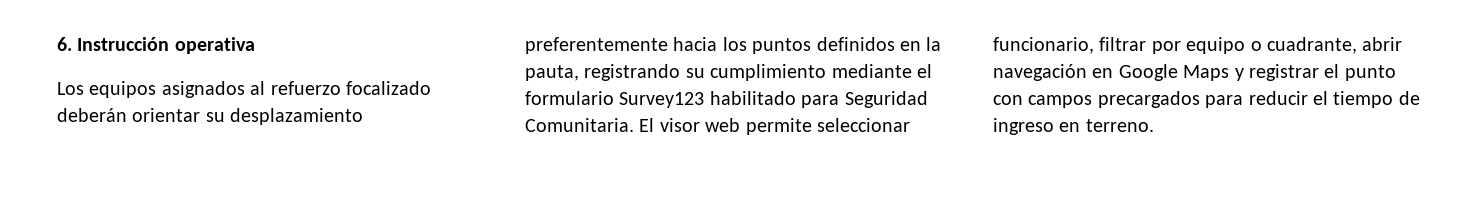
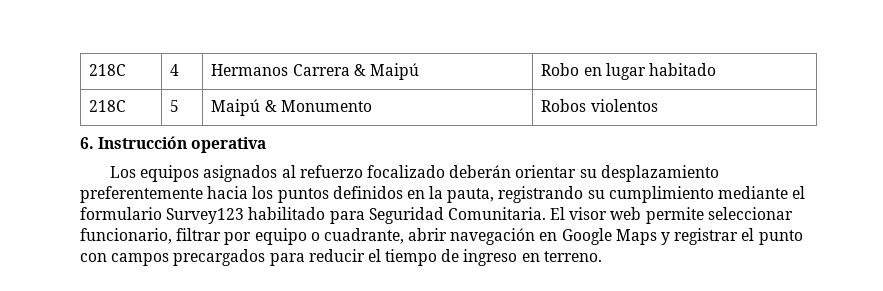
(57, 44) none -> [89,64,127,76] [170,64,180,76] [211,63,419,80] [541,63,716,80] [89,100,127,112] [170,100,180,112] [211,99,372,116] [541,99,658,112] 218C | 4 | Hermanos Carrera & Maipú | Robo en lugar habitado // 218C | 5 | Maipú & Monumento | Robos violentos //

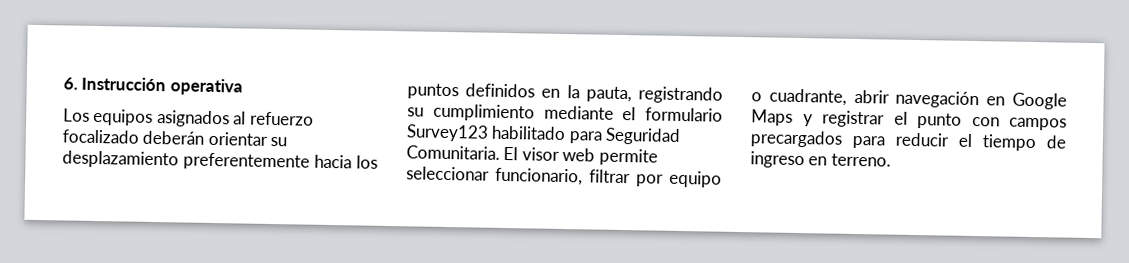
[89,64,127,76] [170,64,180,76] [211,63,419,80] [541,63,716,80] [89,100,127,112] [170,100,180,112] [211,99,372,116] [541,99,658,112] 218C | 4 | Hermanos Carrera & Maipú | Robo en lugar habitado // 218C | 5 | Maipú & Monumento | Robos violentos // -> (63, 83) none

